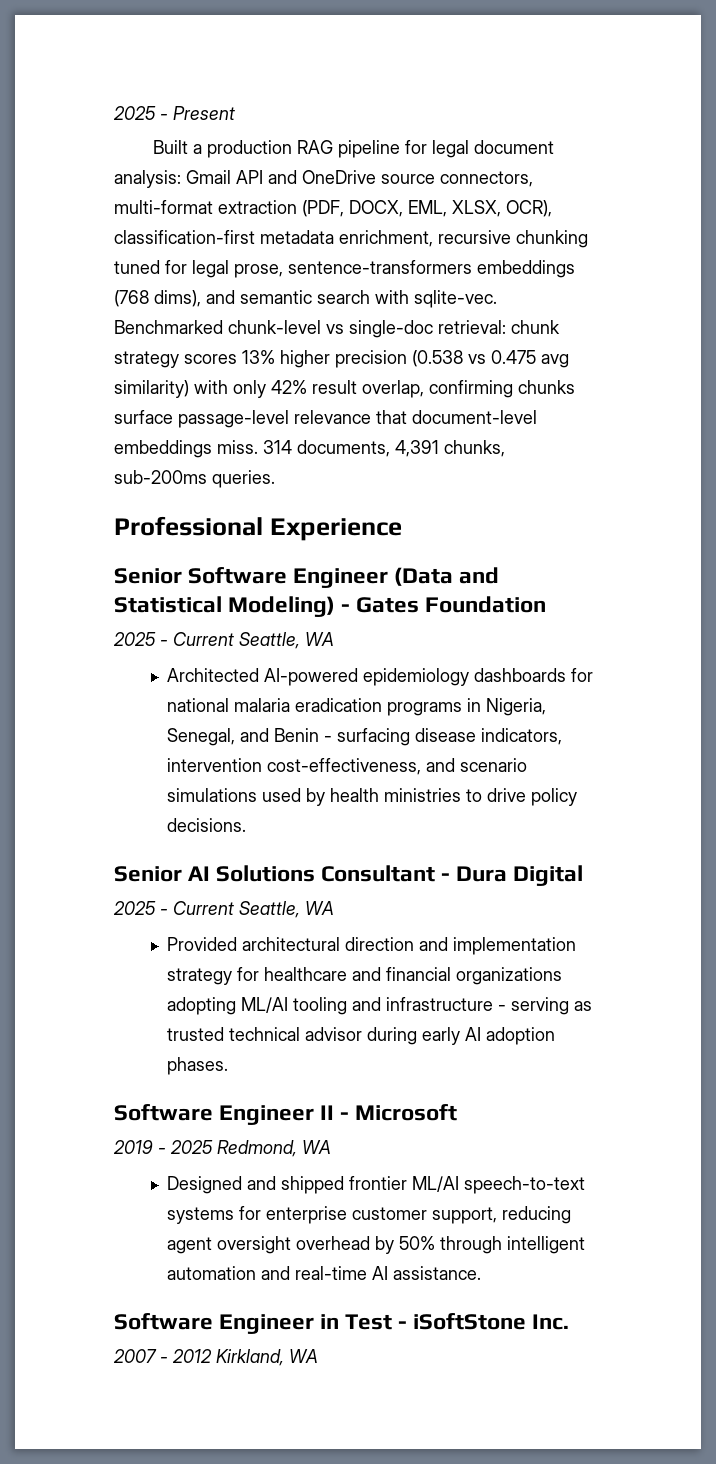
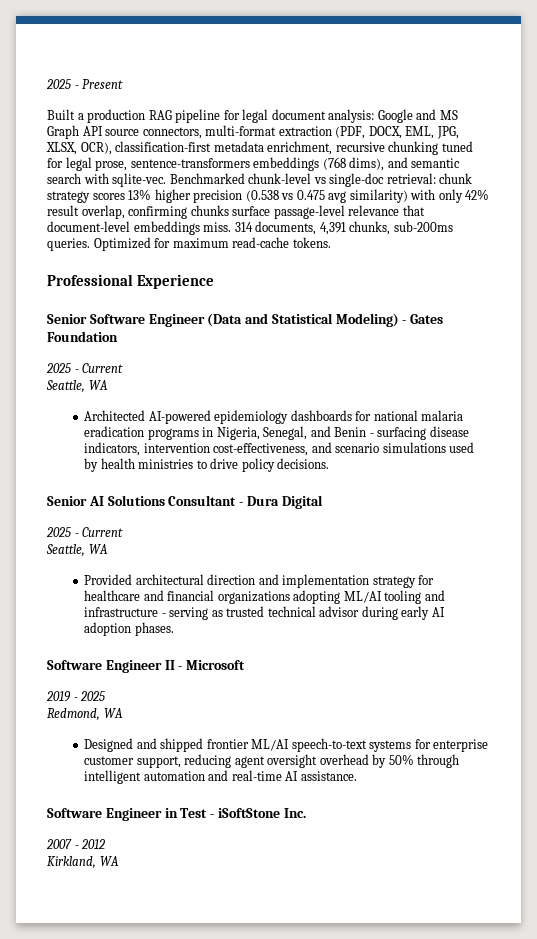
[186,170,376,184] Gmail API and OneDrive -> [377,109,458,123] [47,125,103,139] Google and MS Graph API
(447, 208) none -> [436,126,459,139] JPG,
(275, 479) none -> [93,237,331,251] Optimized for maximum read-cache tokens.
(234, 639) none -> (124, 368) //
(234, 908) none -> (124, 532) //
(213, 1147) none -> (106, 696) //
(212, 1356) none -> (106, 844) //

